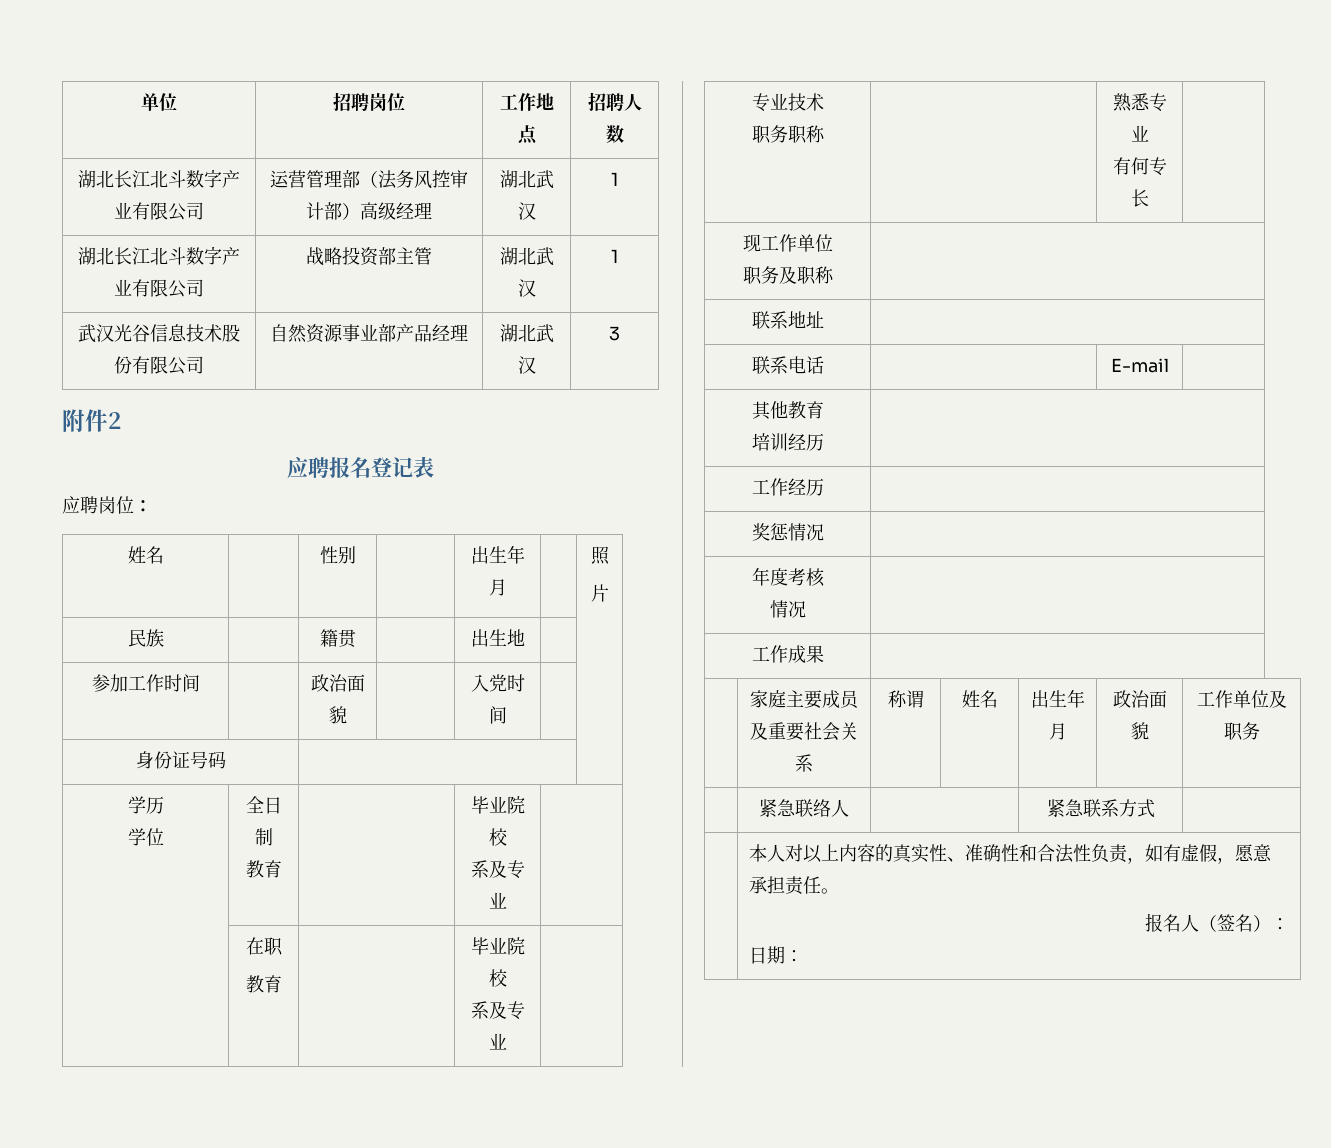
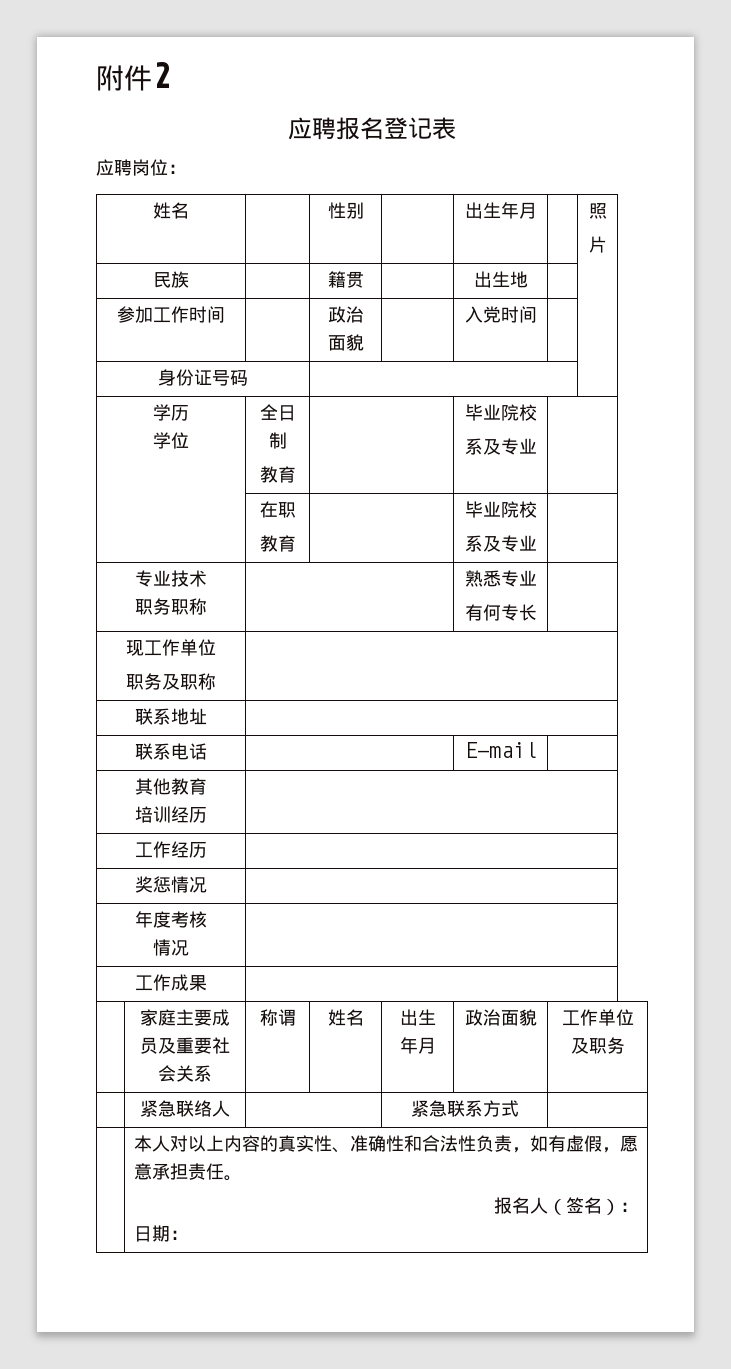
[141,93,177,111] [333,92,405,111] [499,93,554,111] [517,125,538,145] [587,92,642,111] [605,125,624,143] [78,169,240,188] [114,202,204,221] [270,170,468,189] [306,202,432,220] [499,170,554,189] [517,202,536,220] [610,172,619,186] [78,246,240,265] [114,279,204,298] [306,247,432,266] [499,247,554,266] [517,279,536,297] [610,249,619,263] [78,324,240,343] [114,356,204,375] [270,324,468,343] [499,324,554,343] [517,356,536,374] [609,326,620,341] 单位 | 招聘岗位 | 工作地点 | 招聘人数 // 湖北长江北斗数字产业有限公司 | 运营管理部（法务风控审计部）高级经理 | 湖北武汉 | 1 // 湖北长江北斗数字产业有限公司 | 战略投资部主管 | 湖北武汉 | 1 // 武汉光谷信息技术股份有限公司 | 自然资源事业部产品经理 | 湖北武汉 | 3 // -> (96, 78) none

